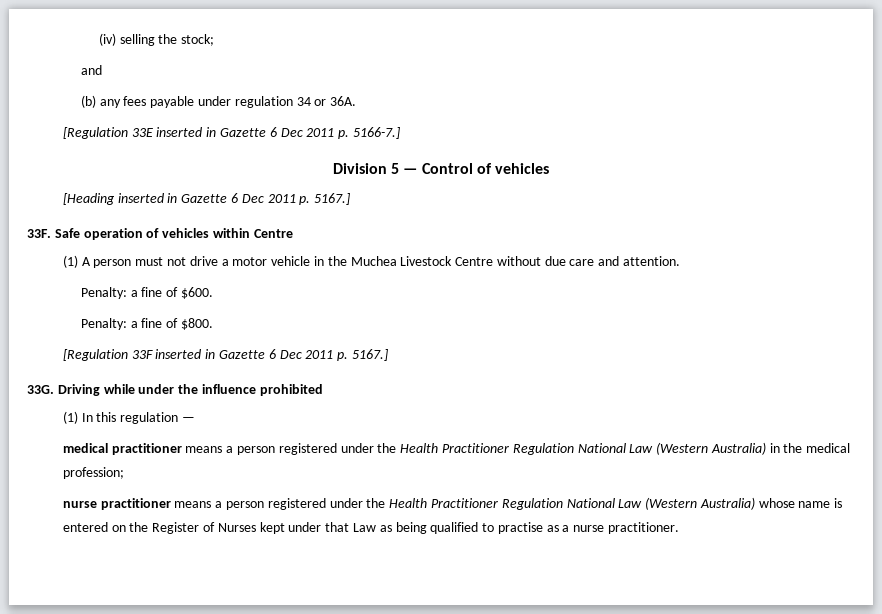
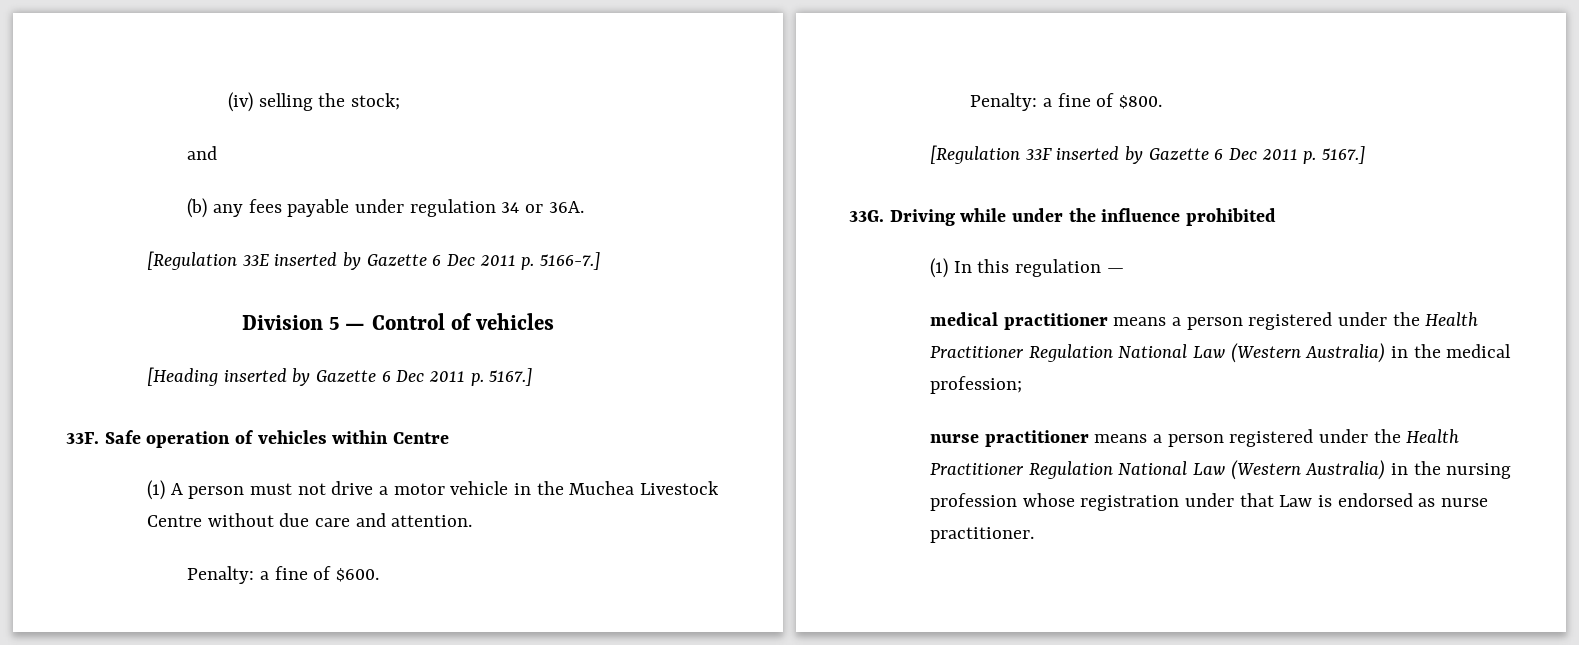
[206,127,217,137] in -> [342,252,361,270] by
[167,193,178,203] in -> [292,368,311,386] by
[205,349,216,359] in -> [1124,146,1143,164] by
[758,498,843,508] [62,522,570,534] whose name is entered on the Register of Nurses kept under that Law as being qualified to practise as a -> [1390,461,1512,479] [929,493,1436,511] in the nursing profession whose registration under that Law is endorsed as

